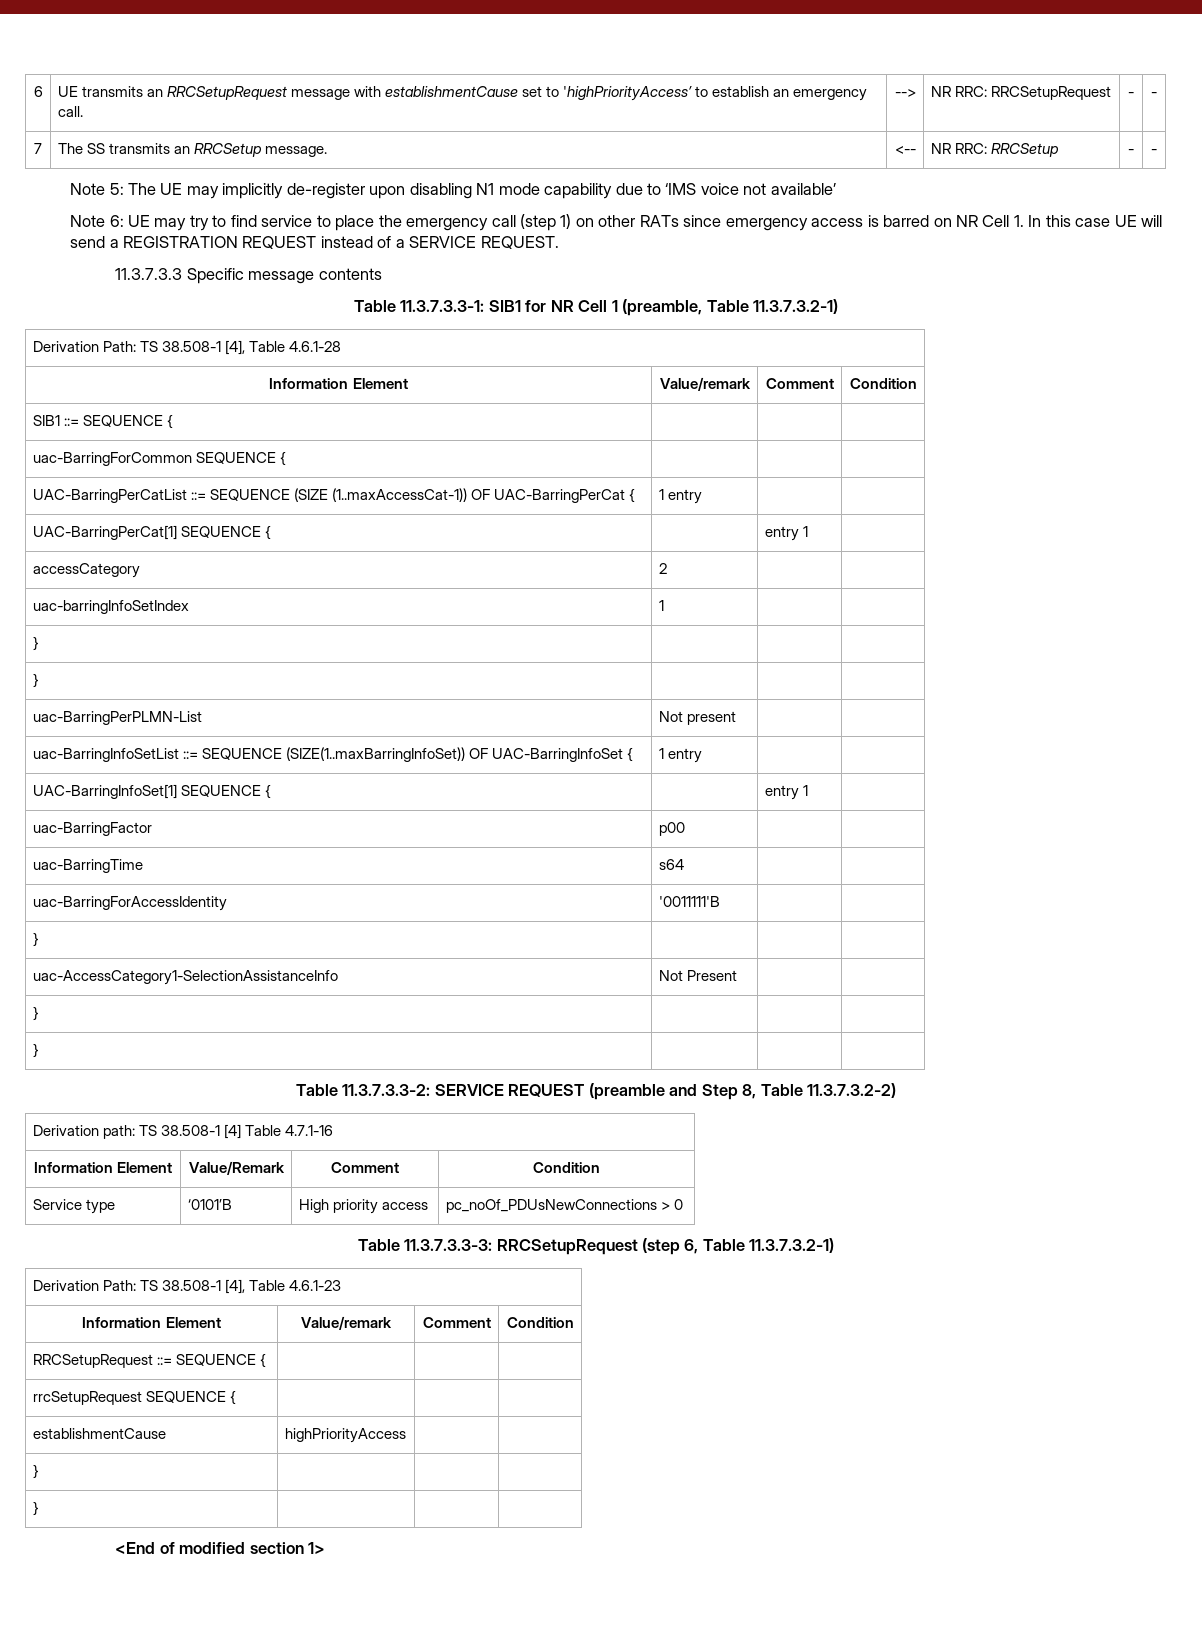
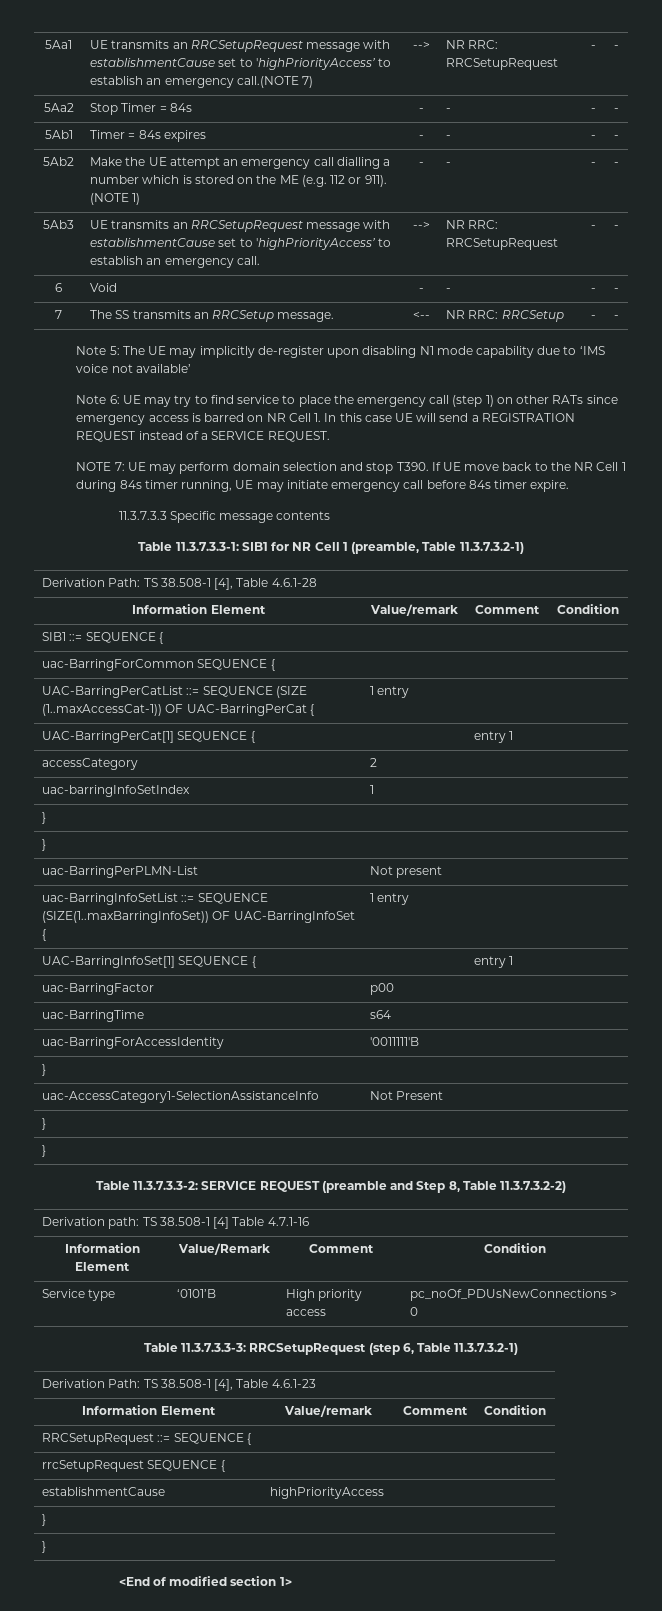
[33,86,43,97] 6 -> [45,40,72,49] [90,40,391,52] [90,58,392,70] [90,76,314,88] [413,42,430,49] [446,40,499,49] [446,58,559,70] [591,45,596,49] [613,45,619,49] [43,103,74,112] [90,103,192,115] [419,108,424,112] [446,108,452,112] [591,108,596,112] [613,108,619,112] [44,130,73,139] [90,130,206,142] [419,135,424,139] [446,135,452,139] [591,135,596,139] [613,135,619,139] [43,157,74,166] [90,157,391,169] [90,175,387,187] [90,193,141,205] [419,162,424,166] [446,162,452,166] [591,162,596,166] [613,162,619,166] [43,220,74,229] 5Aa1 | UE transmits an RRCSetupRequest message with establishmentCause set to 'highPriorityAccess’ to establish an emergency call.(NOTE 7) | --> | NR RRC: RRCSetupRequest | - | - // 5Aa2 | Stop Timer = 84s | - | - | - | - // 5Ab1 | Timer = 84s expires | - | - | - | - // 5Ab2 | Make the UE attempt an emergency call dialling a number which is stored on the ME (e.g. 112 or 911). (NOTE 1) | - | - | - | - // 5Ab3
(1157, 94) none -> [55,283,62,292] [90,283,118,292] [419,288,424,292] [446,288,452,292] [591,288,596,292] [613,288,619,292] // 6 | Void | - | - | - | -
(559, 242) none -> [76,462,626,474] [76,480,570,492] // NOTE 7: UE may perform domain selection and stop T390. If UE move back to the NR Cell 1 during 84s timer running, UE may initiate emergency call before 84s timer expire.

